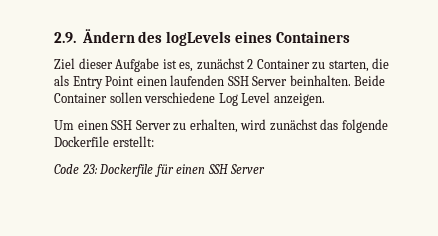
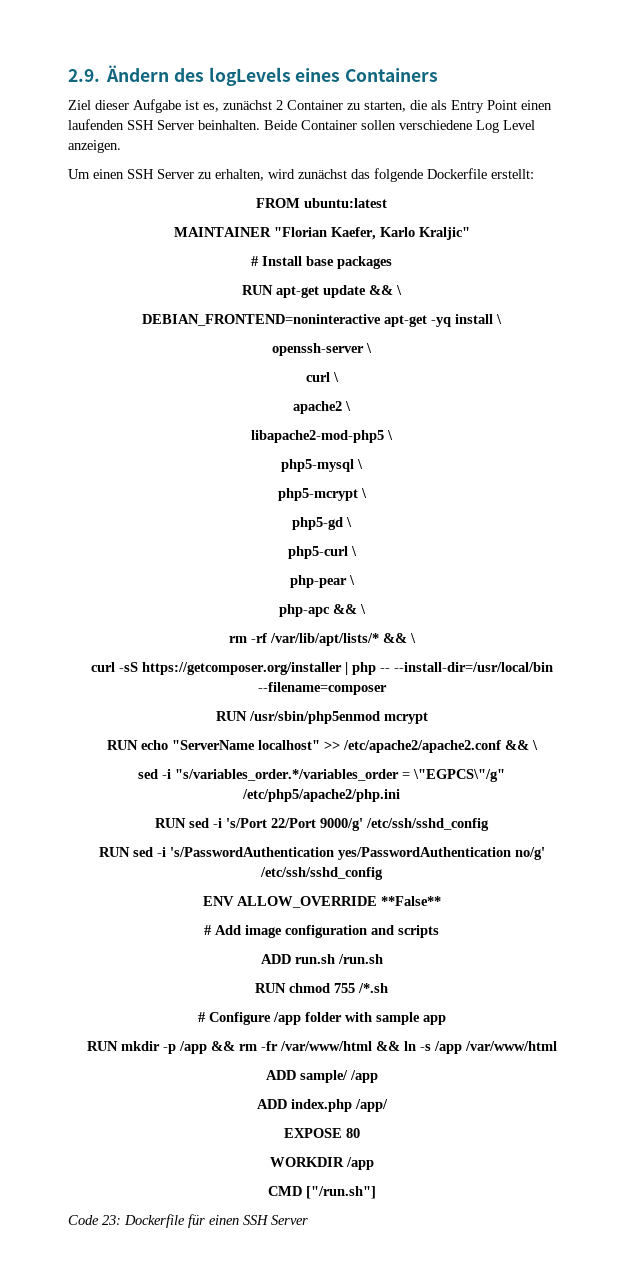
(154, 141) none -> [256,198,387,208] [173,227,470,240] [251,256,392,269] [242,285,402,298] [142,314,502,327] [272,343,372,356] [305,372,339,382] [293,401,351,414] [251,430,393,443] [281,459,363,472] [277,488,367,501] [292,517,352,530] [287,546,357,559] [289,575,355,588] [278,604,366,617] [228,633,416,646] [90,662,553,675] [257,682,387,695] [215,711,428,724] [106,740,538,753] [138,769,505,782] [242,789,400,802] [155,818,489,831] [98,847,545,860] [260,867,383,880] [202,896,441,908] [204,925,439,938] [260,954,383,964] [255,983,388,993] [197,1012,446,1025] [86,1041,557,1054] [265,1070,378,1083] [256,1099,388,1112] [283,1128,360,1138] [269,1157,374,1170] [267,1186,376,1199] // FROM ubuntu:latest // MAINTAINER "Florian Kaefer, Karlo Kraljic" // # Install base packages // RUN apt-get update && \ // DEBIAN_FRONTEND=noninteractive apt-get -yq install \ // openssh-server \ // curl \ // apache2 \ // libapache2-mod-php5 \ // php5-mysql \ // php5-mcrypt \ // php5-gd \ // php5-curl \ // php-pear \ // php-apc && \ // rm -rf /var/lib/apt/lists/* && \ // curl -sS https://getcomposer.org/installer | php -- --install-dir=/usr/local/bin --filename=composer // RUN /usr/sbin/php5enmod mcrypt // RUN echo "ServerName localhost" >> /etc/apache2/apache2.conf && \ // sed -i "s/variables_order.*/variables_order = \"EGPCS\"/g" /etc/php5/apache2/php.ini // RUN sed -i 's/Port 22/Port 9000/g' /etc/ssh/sshd_config // RUN sed -i 's/PasswordAuthentication yes/PasswordAuthentication no/g' /etc/ssh/sshd_config // ENV ALLOW_OVERRIDE **False** // # Add image configuration and scripts // ADD run.sh /run.sh // RUN chmod 755 /*.sh // # Configure /app folder with sample app // RUN mkdir -p /app && rm -fr /var/www/html && ln -s /app /var/www/html // ADD sample/ /app // ADD index.php /app/ // EXPOSE 80 // WORKDIR /app // CMD ["/run.sh"]

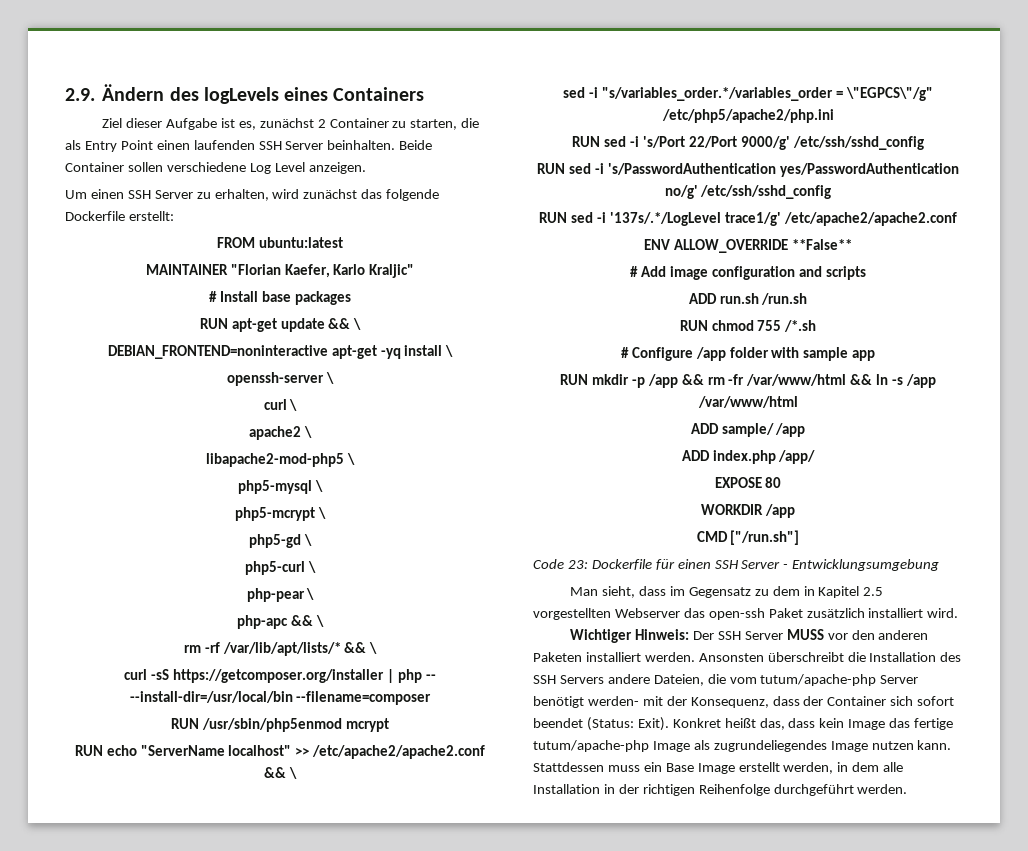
(383, 873) none -> [539,212,957,226] // RUN sed -i '137s/.*/LogLevel trace1/g' /etc/apache2/apache2.conf
(308, 1220) none -> [783,559,940,571] [570,586,884,598] [533,608,959,620] [570,629,929,643] [533,652,962,662] [533,674,919,686] [533,696,955,708] [533,717,954,731] [533,740,952,752] [533,762,904,774] [533,784,908,796] - Entwicklungsumgebung // Man sieht, dass im Gegensatz zu dem in Kapitel 2.5 vorgestellten Webserver das open-ssh Paket zusätzlich installiert wird. // Wichtiger Hinweis: Der SSH Server MUSS vor den anderen Paketen installiert werden. Ansonsten überschreibt die Installation des SSH Servers andere Dateien, die vom tutum/apache-php Server benötigt werden- mit der Konsequenz, dass der Container sich sofort beendet (Status: Exit). Konkret heißt das, dass kein Image das fertige tutum/apache-php Image als zugrundeliegendes Image nutzen kann. Stattdessen muss ein Base Image erstellt werden, in dem alle Installation in der richtigen Reihenfolge durchgeführt werden.

